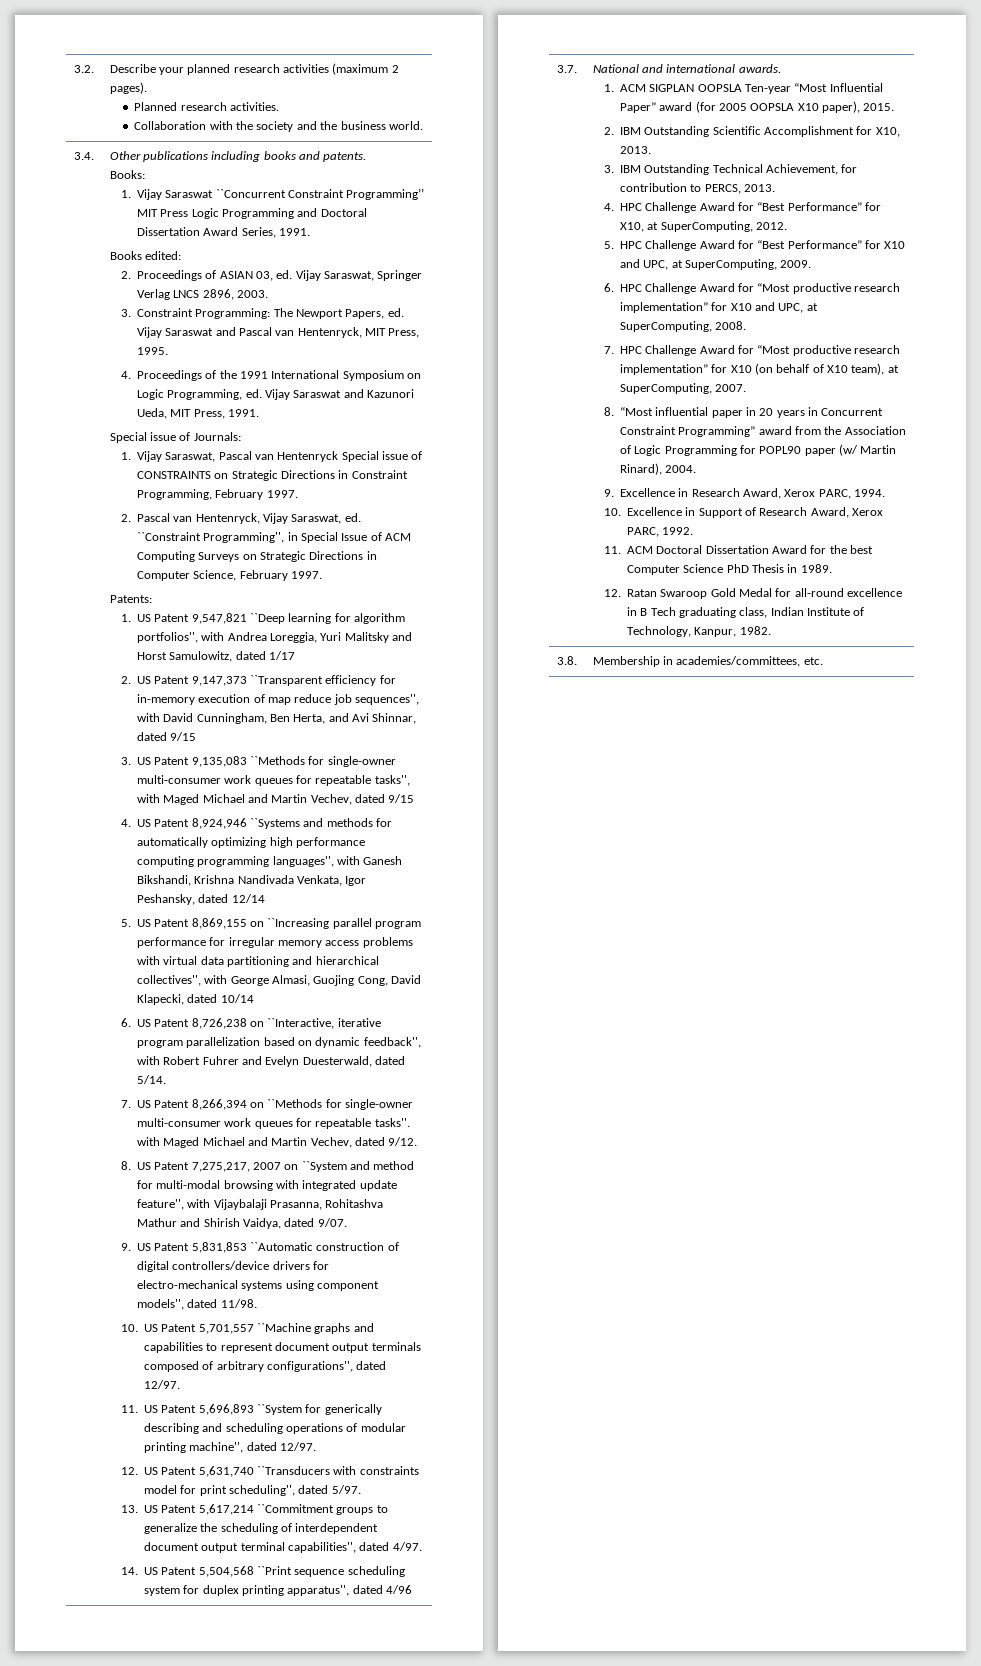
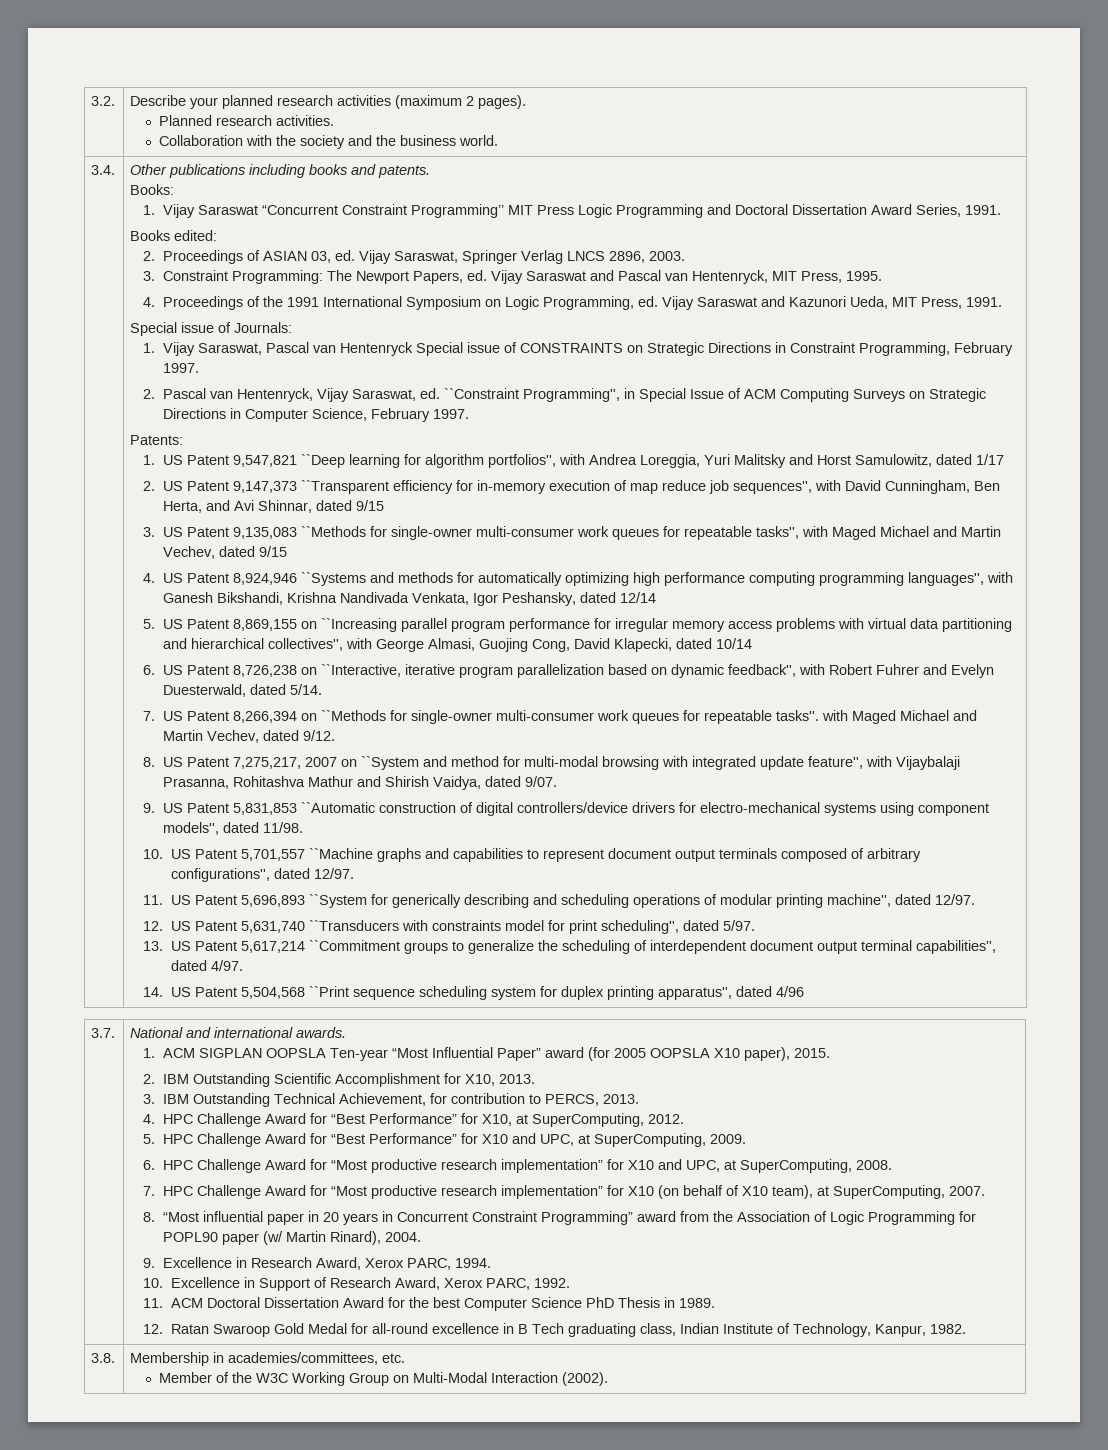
[215,189,286,198] ``Concurrent -> [261,205,338,215] “Concurrent
(823, 661) none -> [159,1372,609,1386] // Member of the W3C Working Group on Multi-Modal Interaction (2002).

